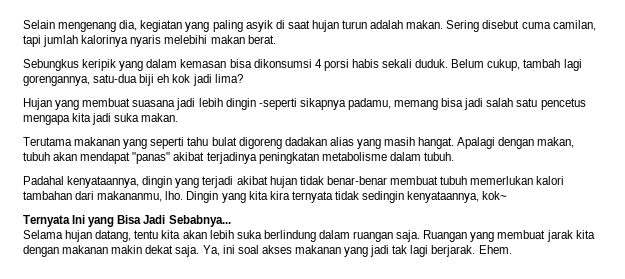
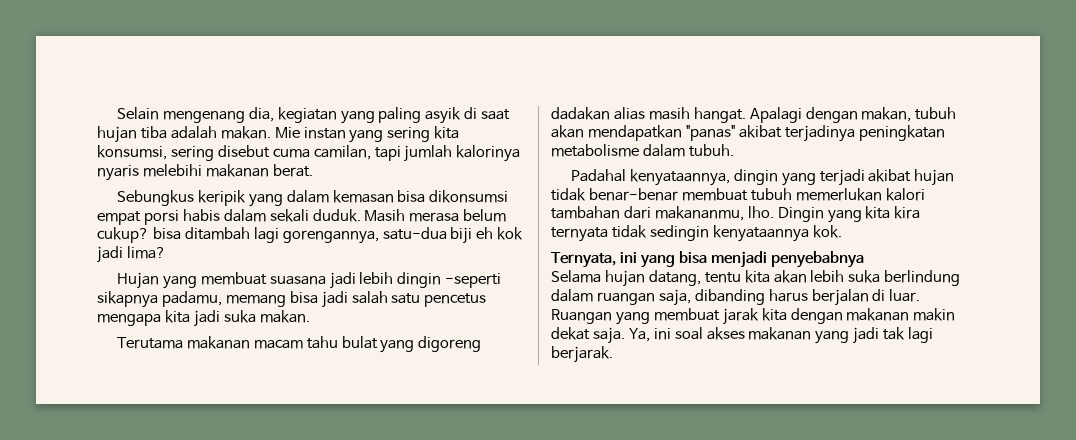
[342,20,368,29] turun -> [140,126,167,139] tiba
[446,20,480,32] Sering -> [274,126,460,143] [97,145,214,161] Mie instan yang sering kita konsumsi, sering
[210,35,245,44] makan -> [205,164,269,177] makanan
[314,59,322,68] 4 -> [97,211,141,225] empat
(379, 63) none -> [223,209,266,222] dalam
[451,59,561,71] Belum cukup, tambah -> [364,209,507,222] [97,227,250,243] Masih merasa belum cukup? bisa ditambah
[123,137,185,149] yang seperti -> [253,339,303,349] macam
(237, 141) none -> [380,340,415,353] yang
[356,139,381,149] yang -> (645, 113) none
[80,152,131,164] mendapat -> [587,125,682,141] mendapatkan
[407,191,508,203] [23,215,231,227] kenyataannya, kok~ // Ternyata Ini yang Bisa Jadi Sebabnya... -> [712,225,842,242] [551,251,864,268] kenyataannya kok. // Ternyata, ini yang bisa menjadi penyebabnya
[396,230,421,242] saja. -> [658,289,921,306] saja, dibanding harus berjalan di luar.
[478,245,512,254] Ehem. -> (613, 354) none

